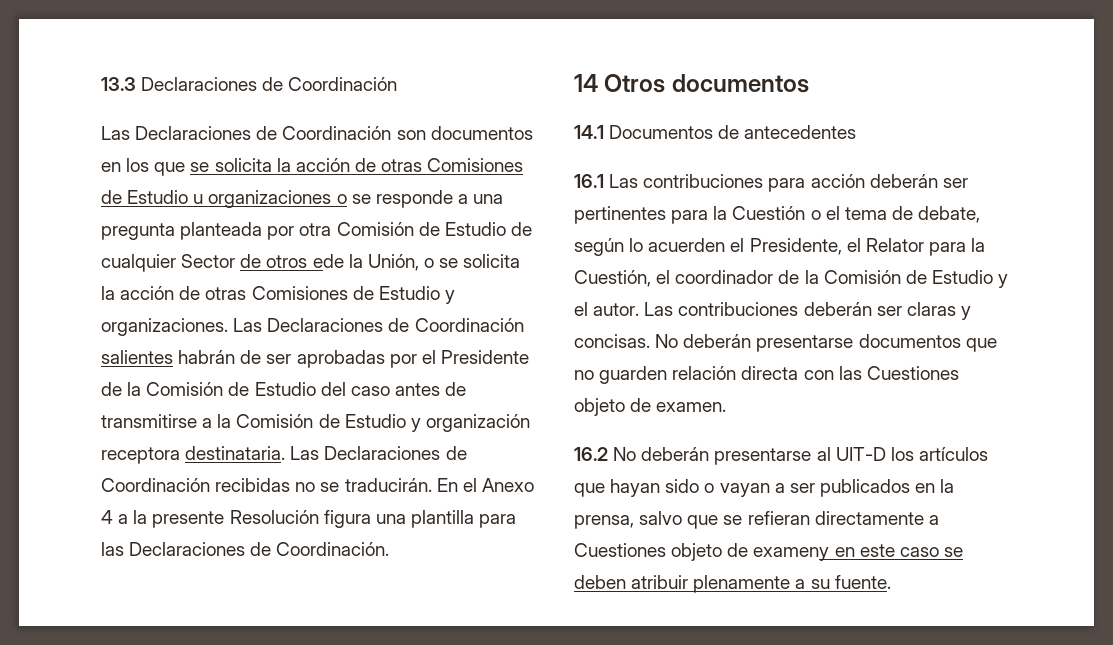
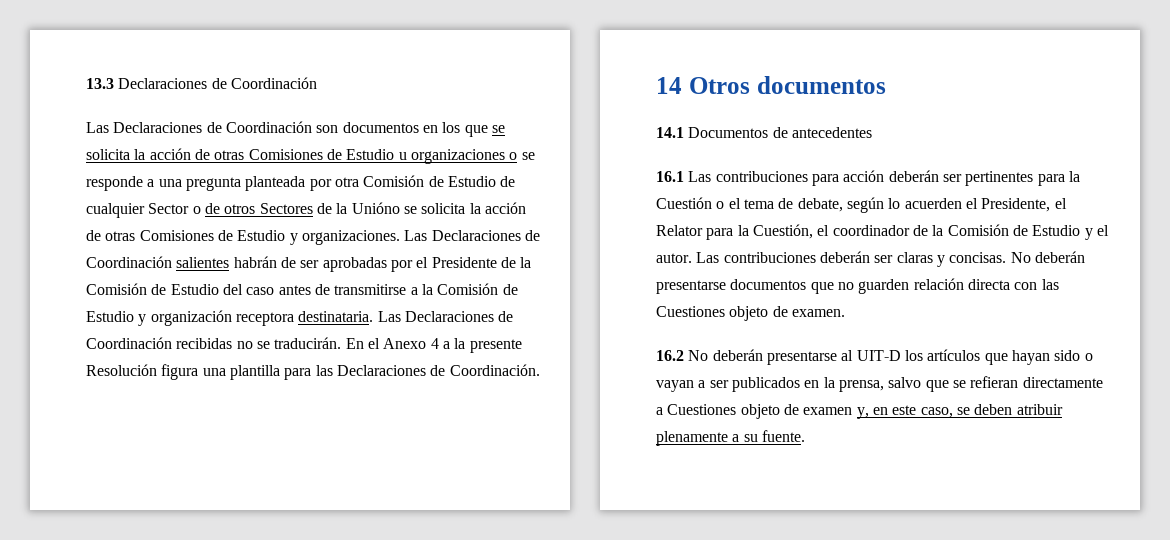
(236, 261) none -> [192,206,201,214] o
[312,254,434,271] ede la Unión, o -> [259,202,400,214] Sectores de la Unióno
[753,547,830,561] exameny -> [803,407,869,419] examen y,
[899,547,939,557] caso -> [920,407,953,418] caso,

